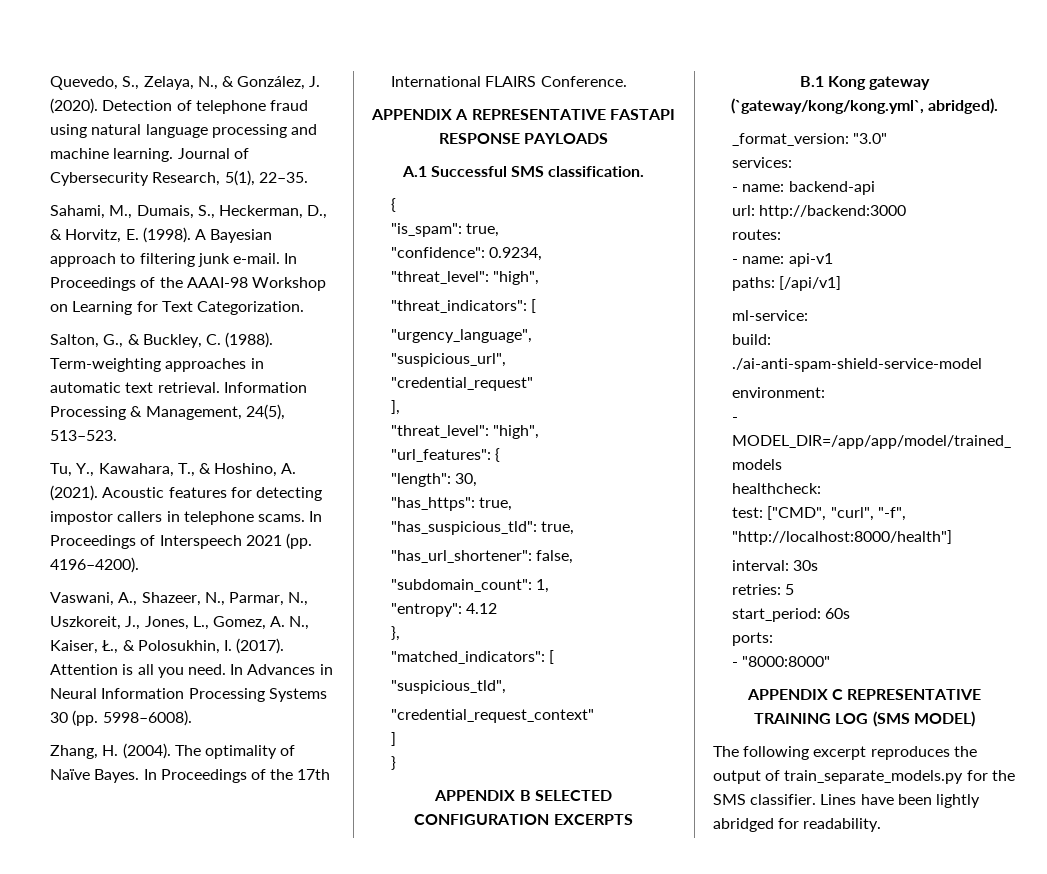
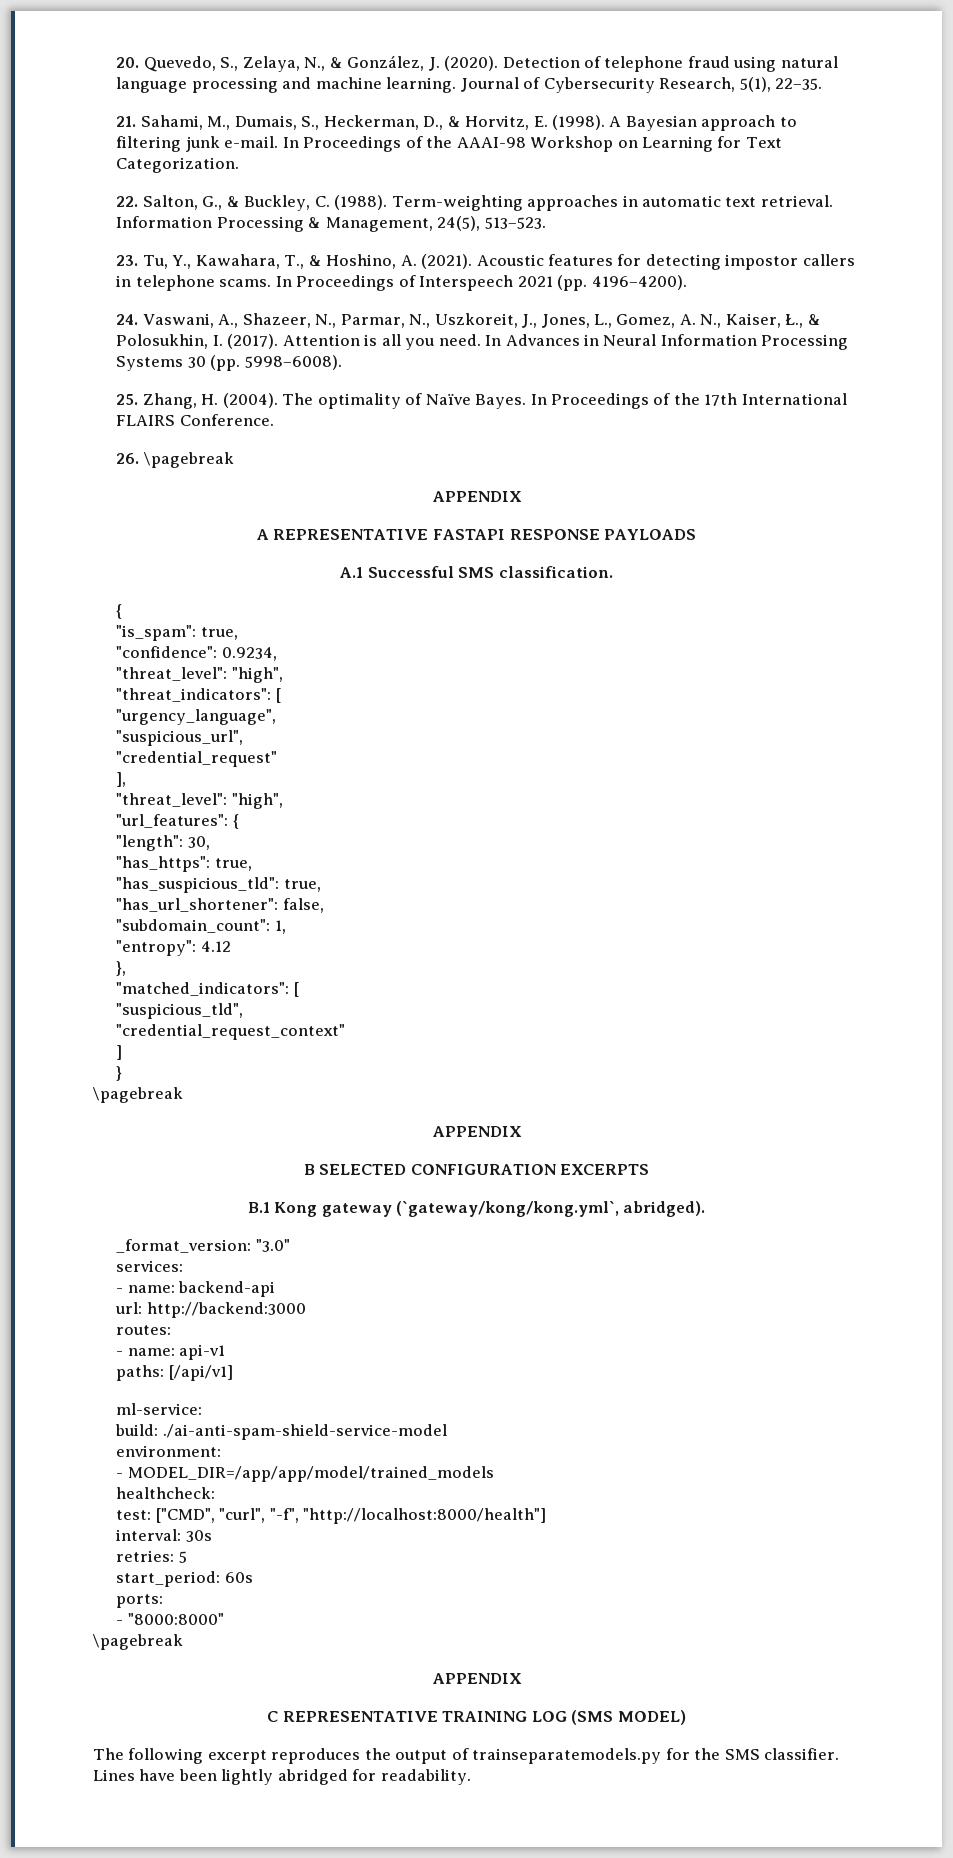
(50, 83) none -> [116,57,140,68] 20.
(308, 177) none -> [116,116,137,127] 21.
(305, 308) none -> [116,196,139,207] 22.
(118, 435) none -> [116,255,139,266] 23.
(140, 565) none -> [116,314,139,325] 24.
(192, 718) none -> [116,394,139,405] 25.
[371,109,453,120] // APPENDIX -> [116,452,234,468] [432,491,522,502] // 26. \pagebreak // APPENDIX //
[434,790,516,801] // APPENDIX -> [92,1087,183,1103] [432,1126,522,1137] // \pagebreak // APPENDIX //
[746,689,828,700] // APPENDIX -> [92,1634,183,1650] [432,1673,522,1684] // \pagebreak // APPENDIX //
[784,770,964,784] train_separate_models.py -> [472,1748,662,1764] trainseparatemodels.py

